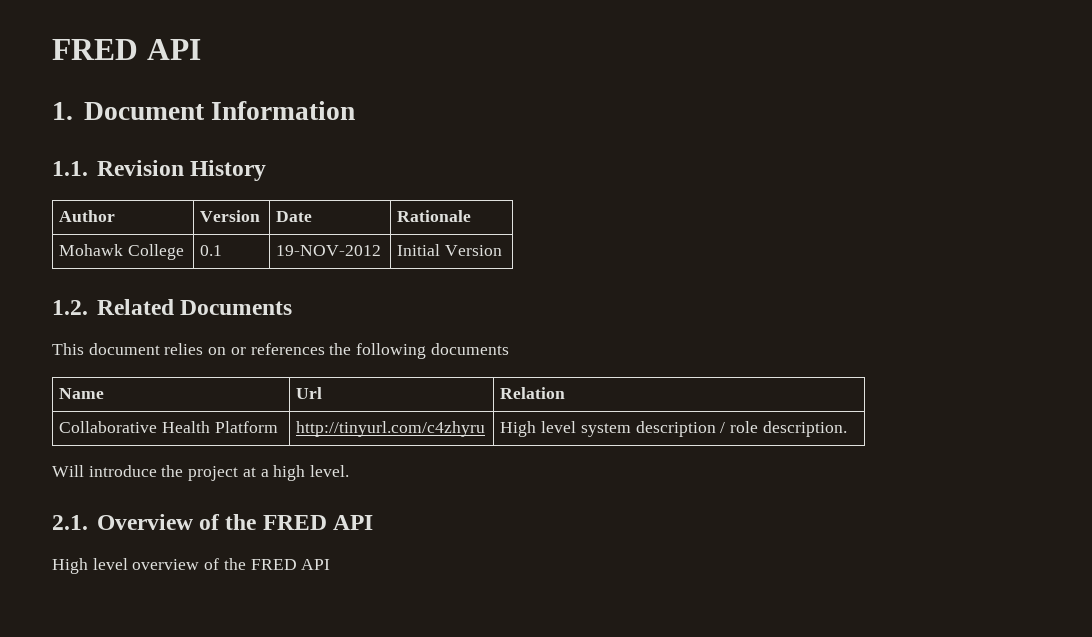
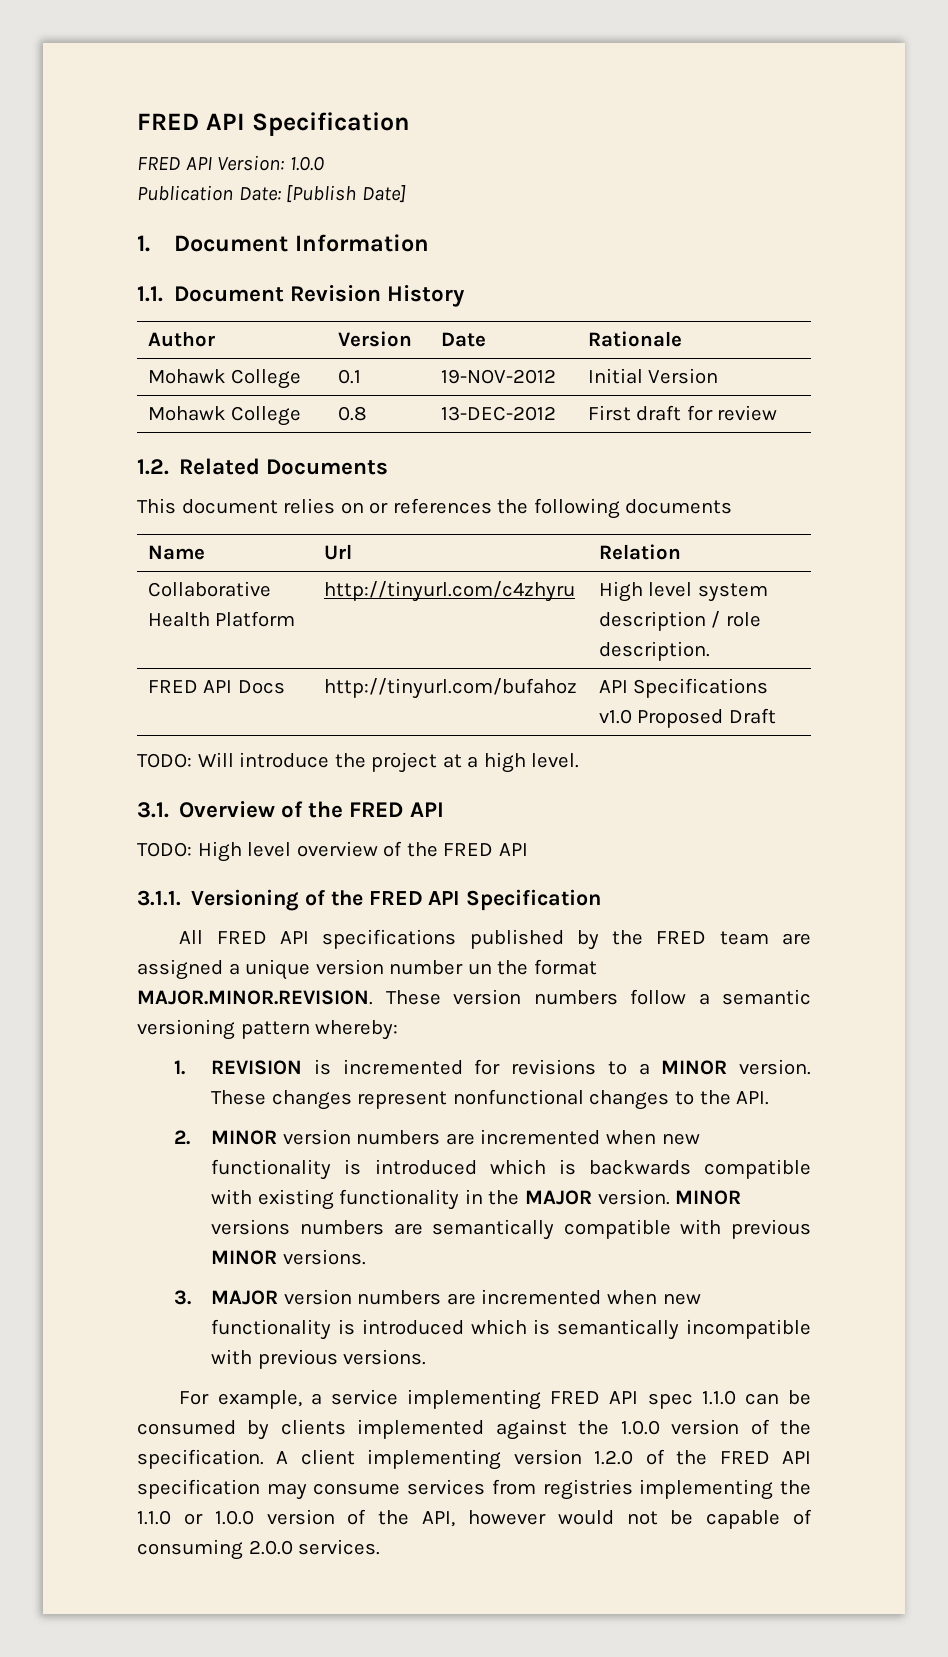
[52,39,201,60] FRED API -> [137,112,410,136] [137,155,325,171] [137,185,406,203] FRED API Specification // FRED API Version: 1.0.0 // Publication Date: [Publish Date]
(88, 168) none -> [174,286,285,302] Document
(503, 250) none -> [147,406,302,426] [337,406,367,421] [440,406,556,421] [587,405,778,421] // Mohawk College | 0.8 | 13-DEC-2012 | First draft for review
(847, 429) // -> [147,680,285,694] [323,678,577,699] [598,678,769,698] [598,708,776,728] [137,753,192,768] // FRED API Docs | http://tinyurl.com/bufahoz | API Specifications v1.0 Proposed Draft // TODO:
[52,515,88,530] 2.1. -> [137,802,169,818] 3.1.
(374, 522) none -> [137,842,192,857] TODO:
(331, 564) none -> [137,889,602,911] [179,929,812,950] [137,959,597,980] [137,989,811,1005] [137,1019,399,1040] [174,1059,812,1075] [211,1089,770,1110] [174,1129,700,1145] [211,1159,811,1180] [211,1189,742,1210] [211,1219,811,1240] [211,1249,366,1265] [174,1289,701,1305] [211,1319,811,1340] [211,1349,427,1369] [179,1389,811,1410] [137,1419,812,1440] [137,1449,812,1470] [137,1479,811,1500] [137,1509,813,1529] [137,1539,381,1560] // 3.1.1. Versioning of the FRED API Specification // All FRED API specifications published by the FRED team are assigned a unique version number un the format MAJOR.MINOR.REVISION. These version numbers follow a semantic versioning pattern whereby: // 1. REVISION is incremented for revisions to a MINOR version. These changes represent nonfunctional changes to the API. // 2. MINOR version numbers are incremented when new functionality is introduced which is backwards compatible with existing functionality in the MAJOR version. MINOR versions numbers are semantically compatible with previous MINOR versions. // 3. MAJOR version numbers are incremented when new functionality is introduced which is semantically incompatible with previous versions. // For example, a service implementing FRED API spec 1.1.0 can be consumed by clients implemented against the 1.0.0 version of the specification. A client implementing version 1.2.0 of the FRED API specification may consume services from registries implementing the 1.1.0 or 1.0.0 version of the API, however would not be capable of consuming 2.0.0 services.

